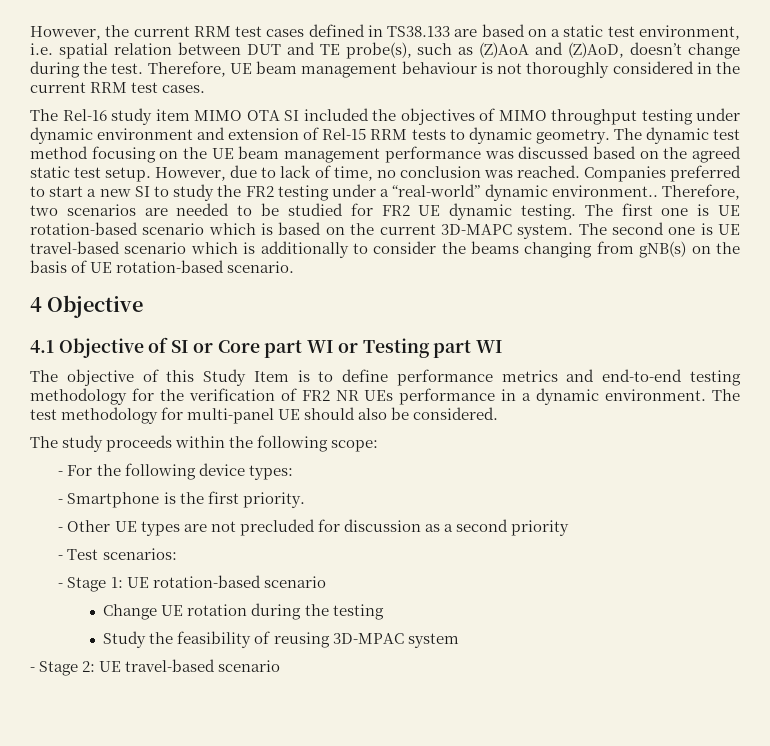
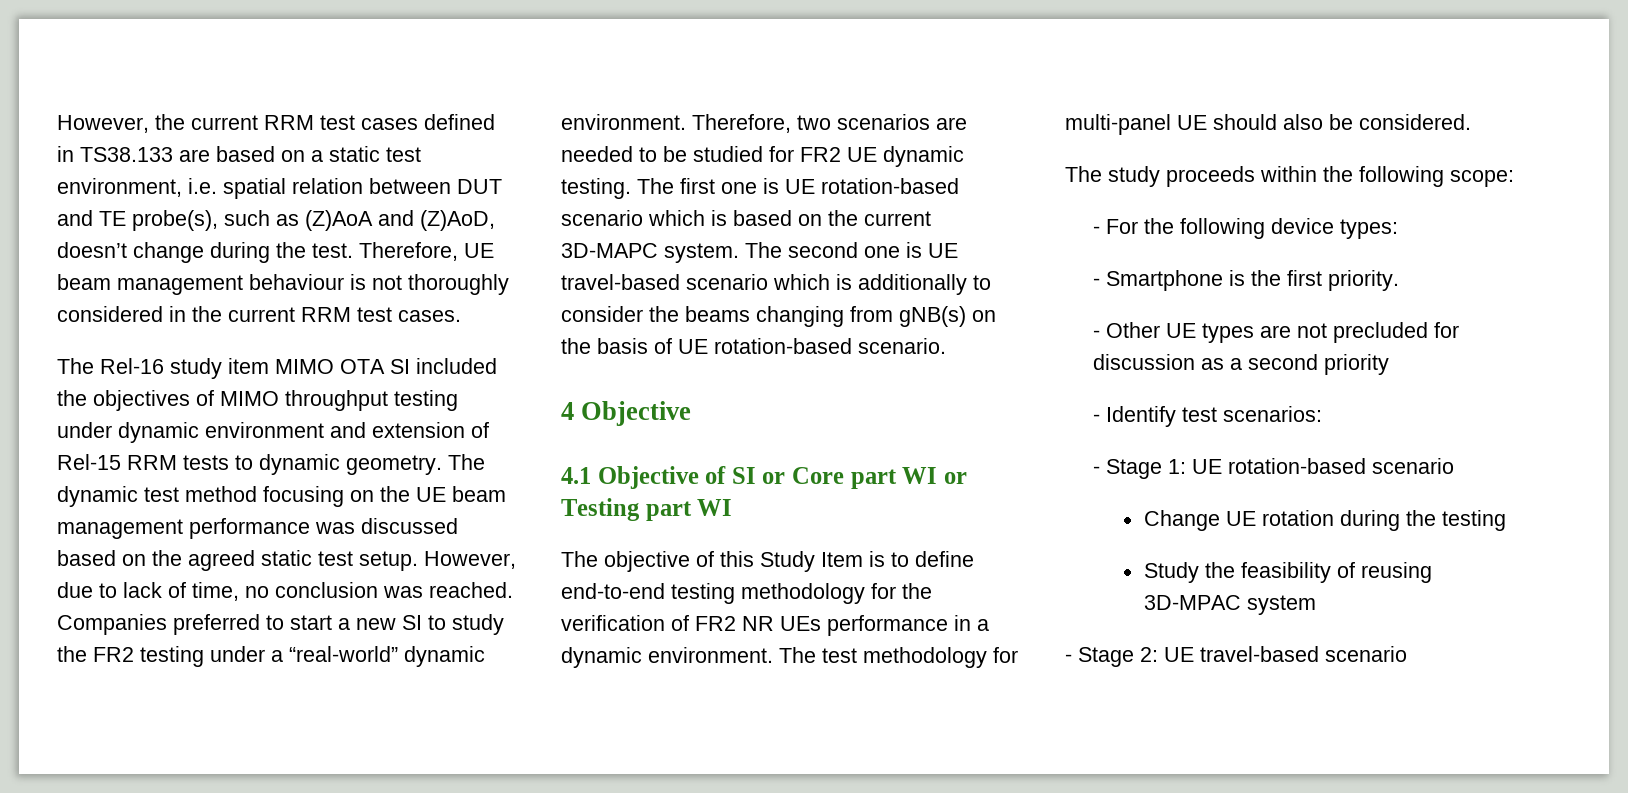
[551,185,658,197] environment.. -> [561,114,686,130] environment.
[396,369,595,386] performance metrics and -> (974, 559) none
[67,549,99,560] Test -> [1105,406,1217,427] Identify test

